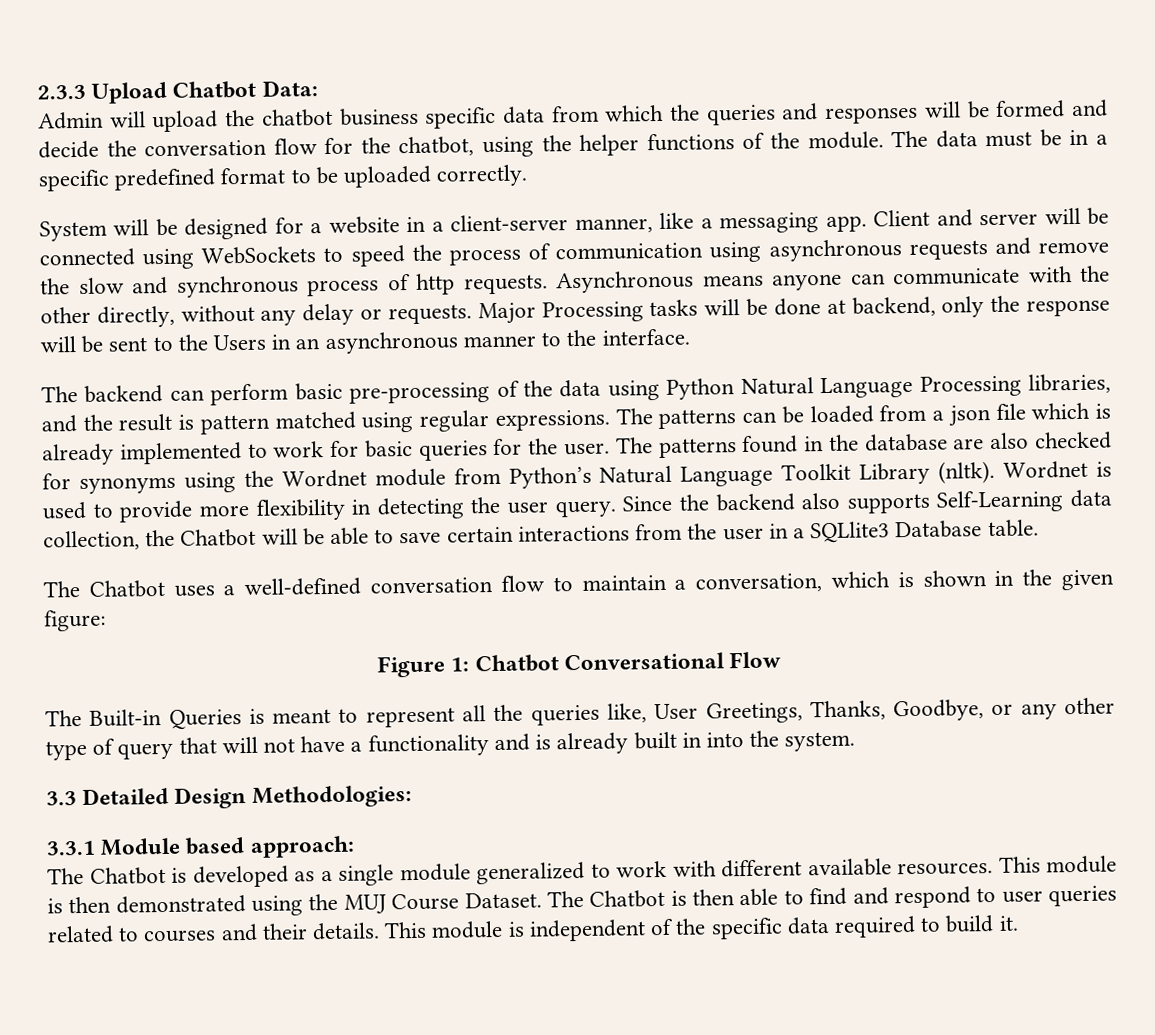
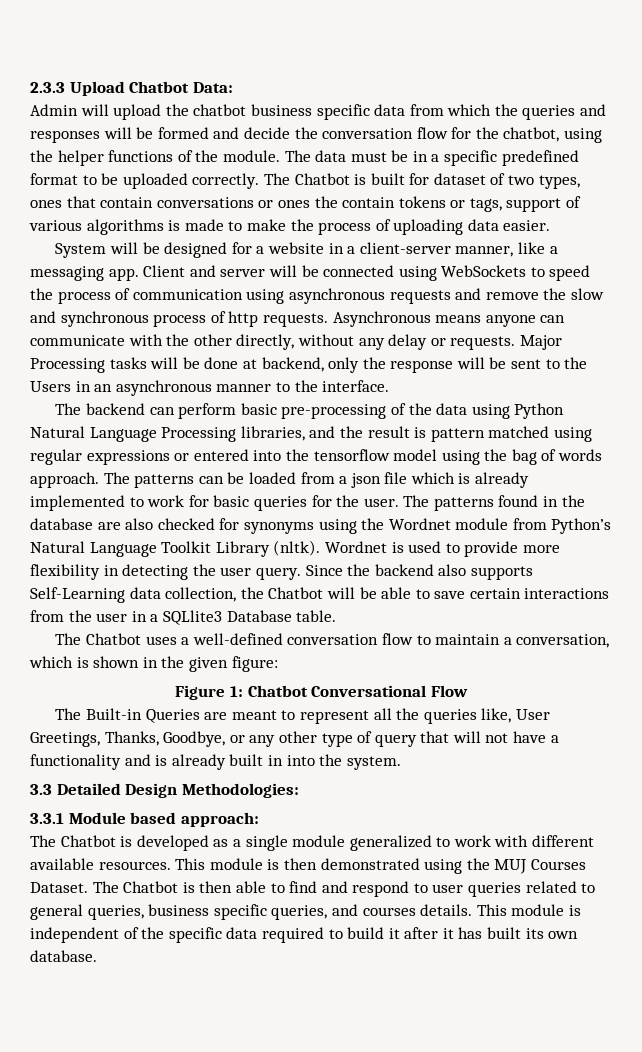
(528, 175) none -> [263,173,580,189] [30,196,582,212] [29,219,551,235] The Chatbot is built for dataset of two types, ones that contain conversations or ones the contain tokens or tags, support of various algorithms is made to make the process of uploading data easier.
[494,409,610,431] expressions. -> [86,449,603,465] [30,472,99,488] expressions or entered into the tensorflow model using the bag of words approach.
[248,708,265,724] is -> [204,712,228,720] are
[391,893,460,911] Course -> [530,859,586,870] Courses
[143,923,308,943] courses and their -> [30,904,416,920] general queries, business specific queries, and courses
[998,915,1019,931] it. -> [388,927,579,939] [30,950,97,962] it after it has built its own database.

